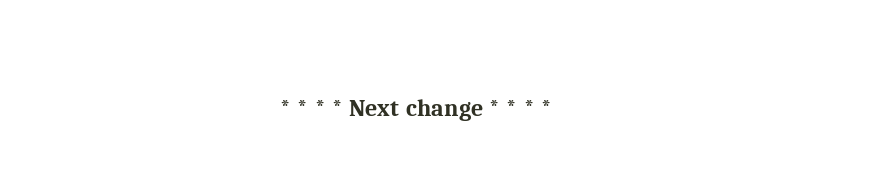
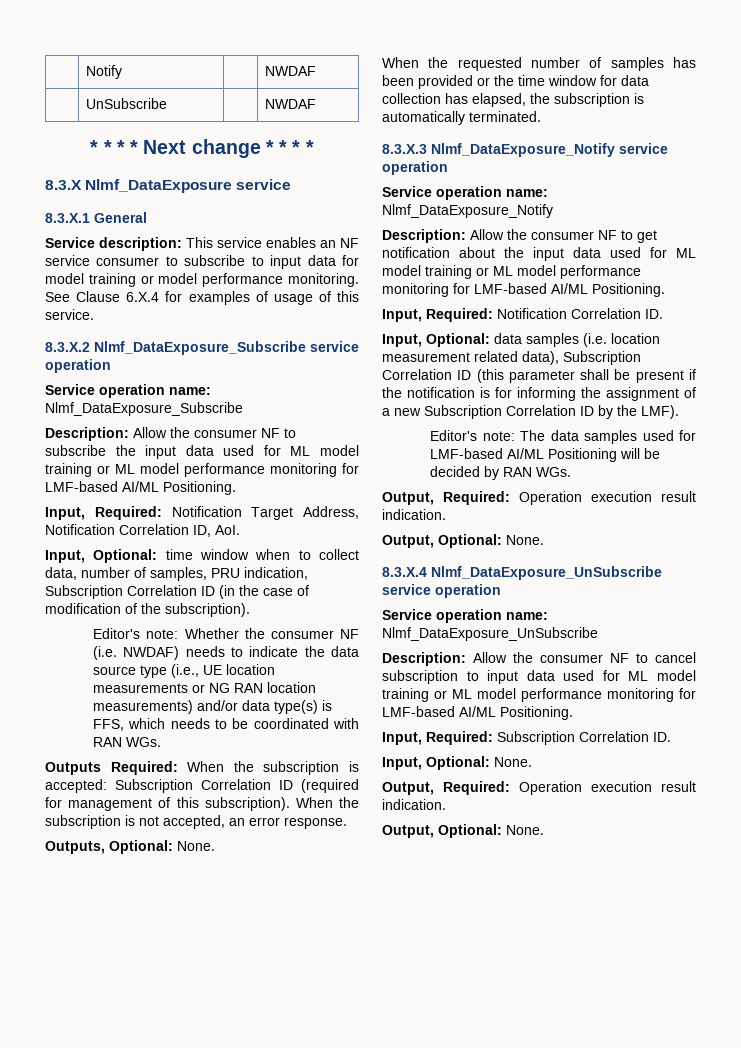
(279, 108) none -> [85,65,122,79] [264,66,316,76] [85,98,167,109] [264,99,316,109] | Notify | | NWDAF // | UnSubscribe | | NWDAF //
(553, 108) none -> [45,179,292,193] [45,212,147,223] [45,237,359,251] [45,255,359,269] [45,273,359,287] [45,291,359,305] [45,309,94,320] [45,341,359,355] [45,359,111,373] [45,384,211,398] [45,402,243,416] [45,427,296,441] [45,445,359,459] [45,463,359,477] [45,481,236,495] [45,506,359,520] [45,524,240,537] [45,549,359,563] [45,567,308,581] [45,585,309,599] [45,603,250,617] [93,628,359,639] [93,646,359,660] [93,664,276,678] [93,682,317,693] [93,700,333,714] [93,718,359,731] [93,737,162,747] [45,761,359,775] [45,779,359,793] [45,797,359,811] [45,815,347,829] [45,840,215,854] [382,57,696,71] [382,75,649,89] [382,93,644,107] [382,111,541,125] [382,143,668,157] [382,161,448,175] [382,186,548,200] [382,204,553,218] [382,229,657,243] [382,247,696,261] [382,265,641,279] [382,283,665,297] [382,308,663,322] [382,333,660,347] [382,351,641,365] [382,369,696,383] [382,387,696,401] [382,405,679,419] [430,430,696,444] [430,448,661,462] [430,466,572,480] [382,491,696,505] [382,509,446,520] [382,534,544,548] [382,566,662,580] [382,584,501,598] [382,609,548,623] [382,627,598,641] [382,652,696,666] [382,670,696,684] [382,688,696,702] [382,706,573,720] [382,731,671,745] [382,756,532,770] [382,781,696,795] [382,799,446,810] [382,824,544,838] // 8.3.X Nlmf_DataExposure service // 8.3.X.1 General // Service description: This service enables an NF service consumer to subscribe to input data for model training or model performance monitoring. See Clause 6.X.4 for examples of usage of this service. // 8.3.X.2 Nlmf_DataExposure_Subscribe service operation // Service operation name: Nlmf_DataExposure_Subscribe // Description: Allow the consumer NF to subscribe the input data used for ML model training or ML model performance monitoring for LMF-based AI/ML Positioning. // Input, Required: Notification Target Address, Notification Correlation ID, AoI. // Input, Optional: time window when to collect data, number of samples, PRU indication, Subscription Correlation ID (in the case of modification of the subscription). // Editor's note: Whether the consumer NF (i.e. NWDAF) needs to indicate the data source type (i.e., UE location measurements or NG RAN location measurements) and/or data type(s) is FFS, which needs to be coordinated with RAN WGs. // Outputs Required: When the subscription is accepted: Subscription Correlation ID (required for management of this subscription). When the subscription is not accepted, an error response. // Outputs, Optional: None. // When the requested number of samples has been provided or the time window for data collection has elapsed, the subscription is automatically terminated. // 8.3.X.3 Nlmf_DataExposure_Notify service operation // Service operation name: Nlmf_DataExposure_Notify // Description: Allow the consumer NF to get notification about the input data used for ML model training or ML model performance monitoring for LMF-based AI/ML Positioning. // Input, Required: Notification Correlation ID. // Input, Optional: data samples (i.e. location measurement related data), Subscription Correlation ID (this parameter shall be present if the notification is for informing the assignment of a new Subscription Correlation ID by the LMF). // Editor's note: The data samples used for LMF-based AI/ML Positioning will be decided by RAN WGs. // Output, Required: Operation execution result indication. // Output, Optional: None. // 8.3.X.4 Nlmf_DataExposure_UnSubscribe service operation // Service operation name: Nlmf_DataExposure_UnSubscribe // Description: Allow the consumer NF to cancel subscription to input data used for ML model training or ML model performance monitoring for LMF-based AI/ML Positioning. // Input, Required: Subscription Correlation ID. // Input, Optional: None. // Output, Required: Operation execution result indication. // Output, Optional: None.

